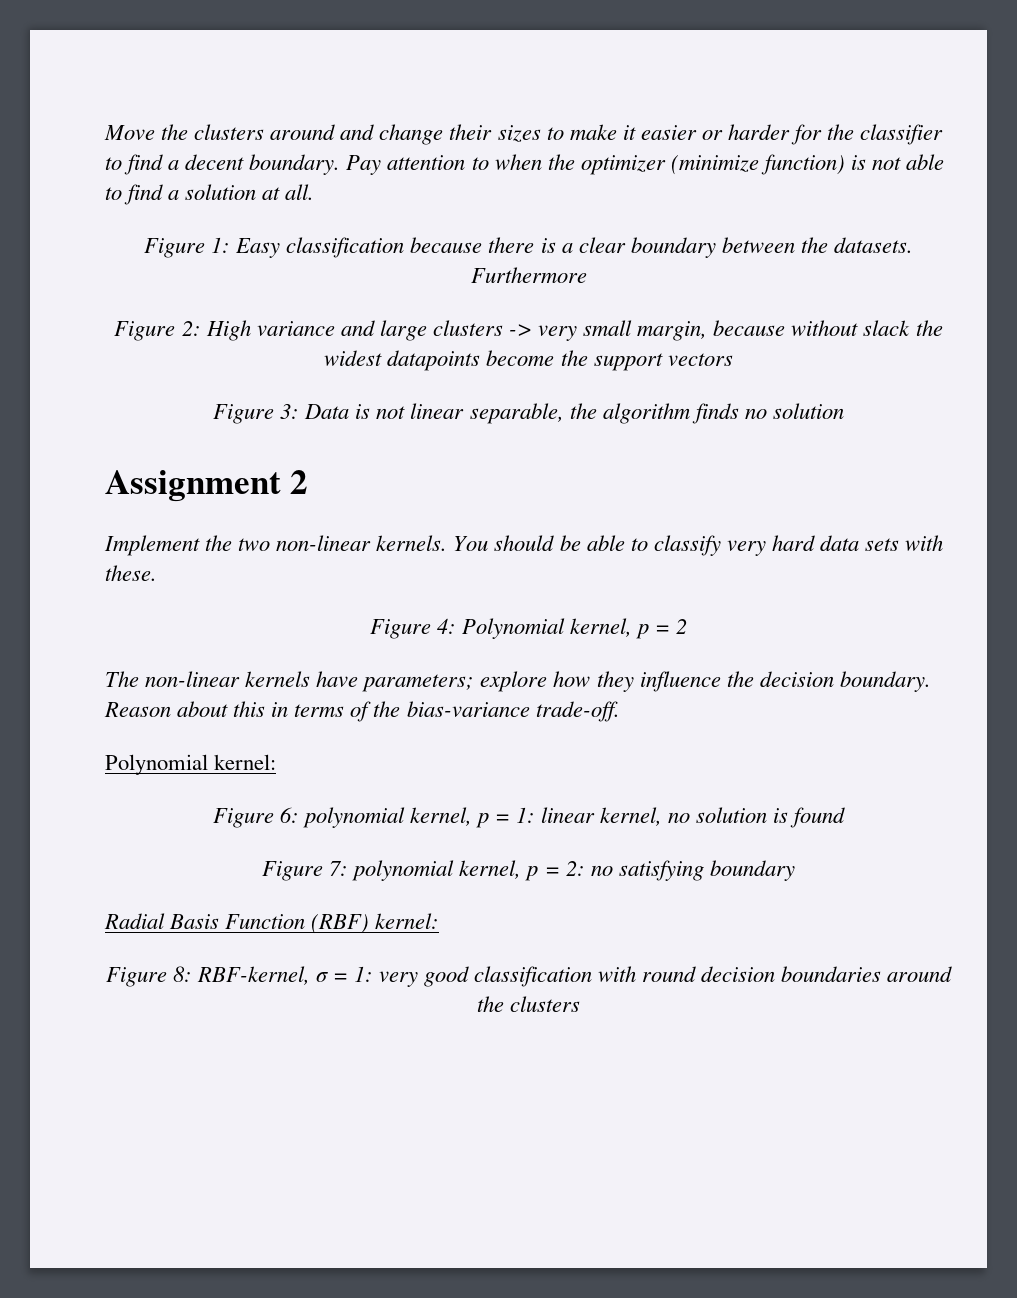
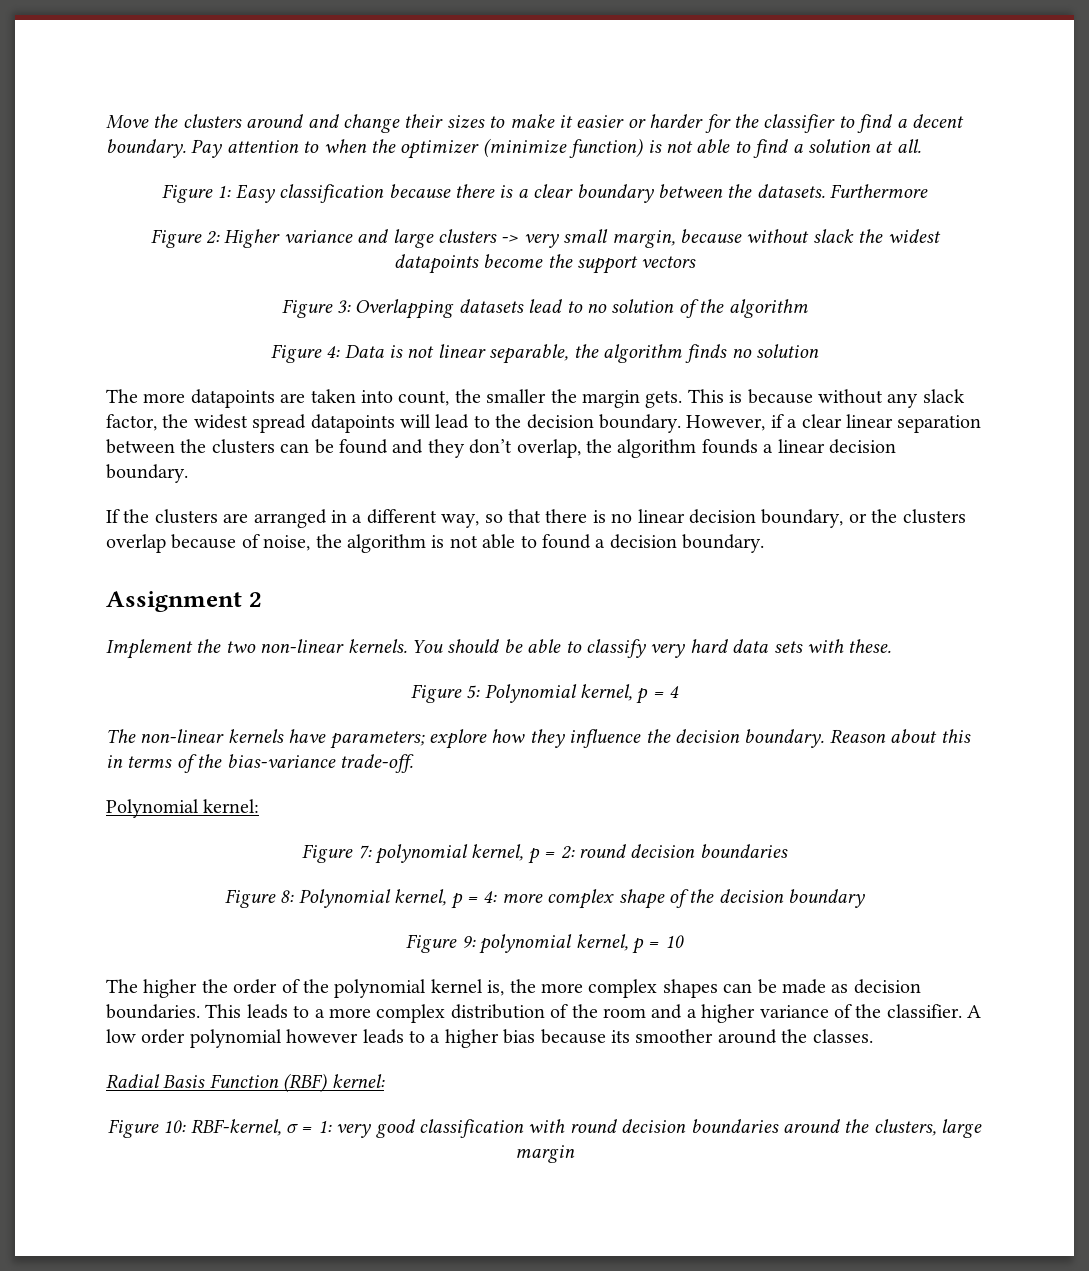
[205,320,251,341] High -> [224,229,281,248] Higher
(300, 411) none -> [355,299,808,319] [270,344,341,363] Overlapping datasets lead to no solution of the algorithm // Figure 4:
(844, 411) none -> [106,389,965,408] [106,414,982,433] [106,439,896,458] [106,464,188,483] [106,509,966,528] [106,534,765,553] // The more datapoints are taken into count, the smaller the margin gets. This is because without any slack factor, the widest spread datapoints will lead to the decision boundary. However, if a clear linear separation between the clusters can be found and they don’t overlap, the algorithm founds a linear decision boundary. // If the clusters are arranged in a different way, so that there is no linear decision boundary, or the clusters overlap because of noise, the algorithm is not able to found a decision boundary.
[436,618,688,639] 4: Polynomial kernel, p = 2 -> [466,684,680,704] 5: Polynomial kernel, p = 4
[212,807,846,828] // Figure 6: polynomial kernel, p = 1: linear kernel, no solution is found -> (260, 806) none
[590,860,795,881] no satisfying boundary -> [578,844,788,858] [224,889,866,909] [406,934,684,954] [106,979,921,998] [106,1004,982,1023] [106,1029,873,1048] round decision boundaries // Figure 8: Polynomial kernel, p = 4: more complex shape of the decision boundary // Figure 9: polynomial kernel, p = 10 // The higher the order of the polynomial kernel is, the more complex shapes can be made as decision boundaries. This leads to a more complex distribution of the room and a higher variance of the classifier. A low order polynomial however leads to a higher bias because its smoother around the classes.
[172,966,192,982] 8: -> [163,1120,187,1133] 10:
[510,996,581,1012] clusters -> [873,1119,983,1138] [515,1145,575,1163] clusters, large margin

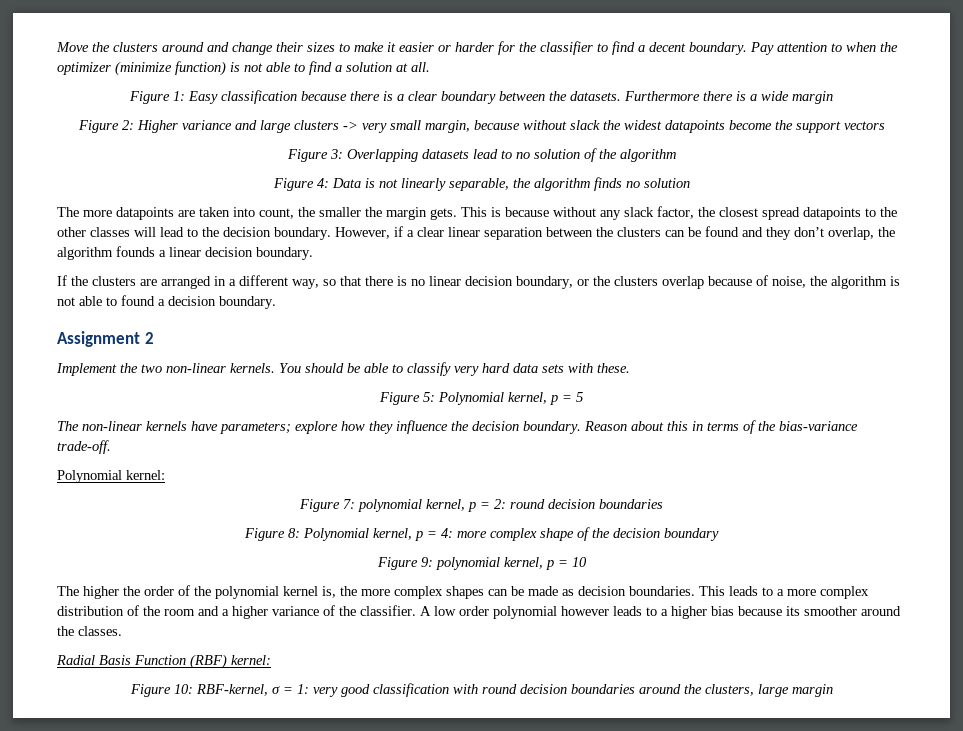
(929, 191) none -> [703,91,833,104] there is a wide margin
[437,344,486,358] linear -> [400,178,446,191] linearly
[193,414,248,429] widest -> [719,207,758,217] closest
(395, 423) none -> [865,207,897,217] [57,227,130,237] to the other classes
[669,686,680,698] 4 -> [576,392,583,402] 5

